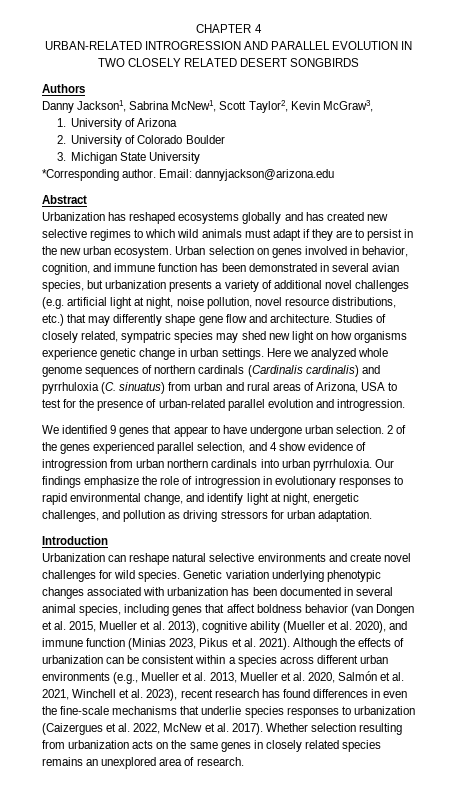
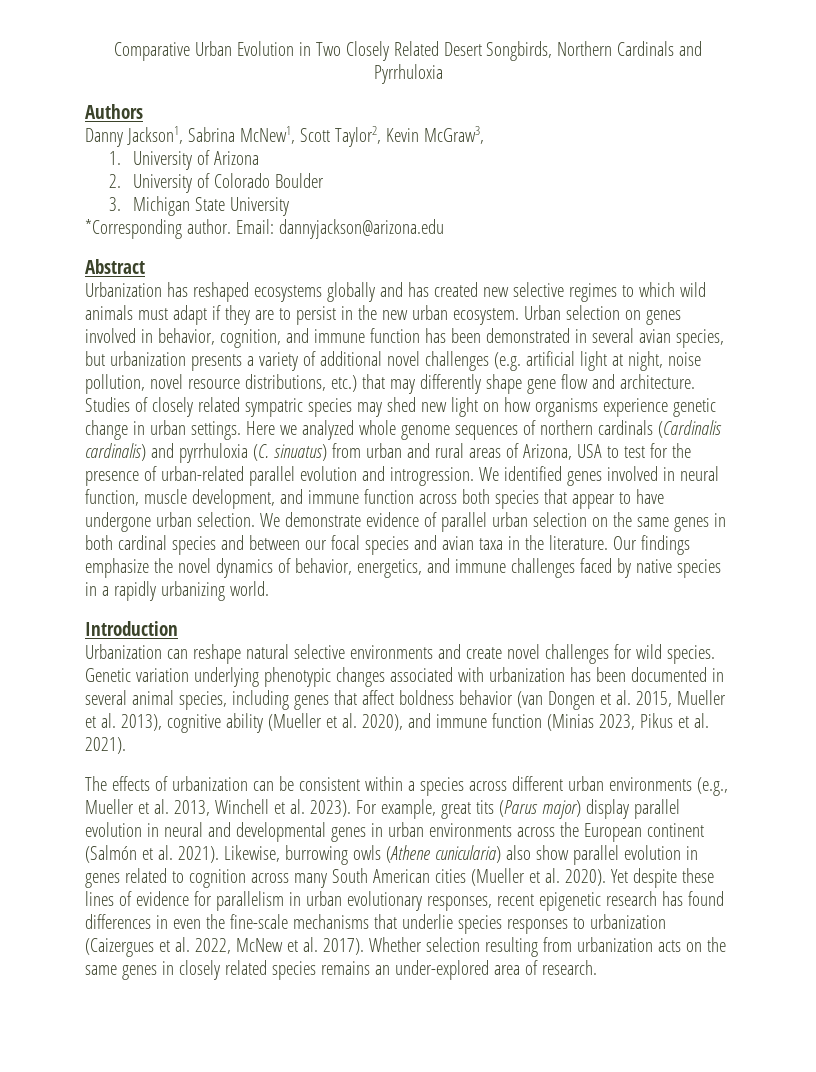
[196,24,262,33] [44,41,413,50] [97,58,360,67] CHAPTER 4 // URBAN-RELATED INTROGRESSION AND PARALLEL EVOLUTION IN TWO CLOSELY RELATED DESERT SONGBIRDS -> [113,41,703,61] [373,64,443,84] Comparative Urban Evolution in Two Closely Related Desert Songbirds, Northern Cardinals and Pyrrhuloxia
[81,331,119,342] related, -> [197,397,240,412] related
(405, 405) // -> (474, 476) none
[110,425,150,437] 9 genes -> [566,466,719,486] [85,489,539,509] genes involved in neural function, muscle development, and immune function across both species
[387,425,407,434] [42,442,366,454] [42,459,394,471] [42,476,403,488] [42,493,359,505] [42,510,372,522] 2 of the genes experienced parallel selection, and 4 show evidence of introgression from urban northern cardinals into urban pyrrhuloxia. Our findings emphasize the role of introgression in evolutionary responses to rapid environmental change, and identify light at night, energetic challenges, and pollution as driving stressors for urban adaptation. -> [259,512,726,532] [85,535,690,555] [85,558,721,578] [85,581,269,601] We demonstrate evidence of parallel urban selection on the same genes in both cardinal species and between our focal species and avian taxa in the literature. Our findings emphasize the novel dynamics of behavior, energetics, and immune challenges faced by native species in a rapidly urbanizing world.
[292,638,355,650] Although the -> [85,776,107,791] // The
[239,671,405,683] [42,689,213,701] Mueller et al. 2020, Salmón et al. 2021, Winchell et al. 2023), recent -> [214,799,680,819] [85,822,704,842] [85,845,698,865] [85,868,714,888] [85,891,601,911] Winchell et al. 2023). For example, great tits (Parus major) display parallel evolution in neural and developmental genes in urban environments across the European continent (Salmón et al. 2021). Likewise, burrowing owls (Athene cunicularia) also show parallel evolution in genes related to cognition across many South American cities (Mueller et al. 2020). Yet despite these lines of evidence for parallelism in urban evolutionary responses, recent epigenetic
[101,757,157,769] unexplored -> [394,960,489,980] under-explored

